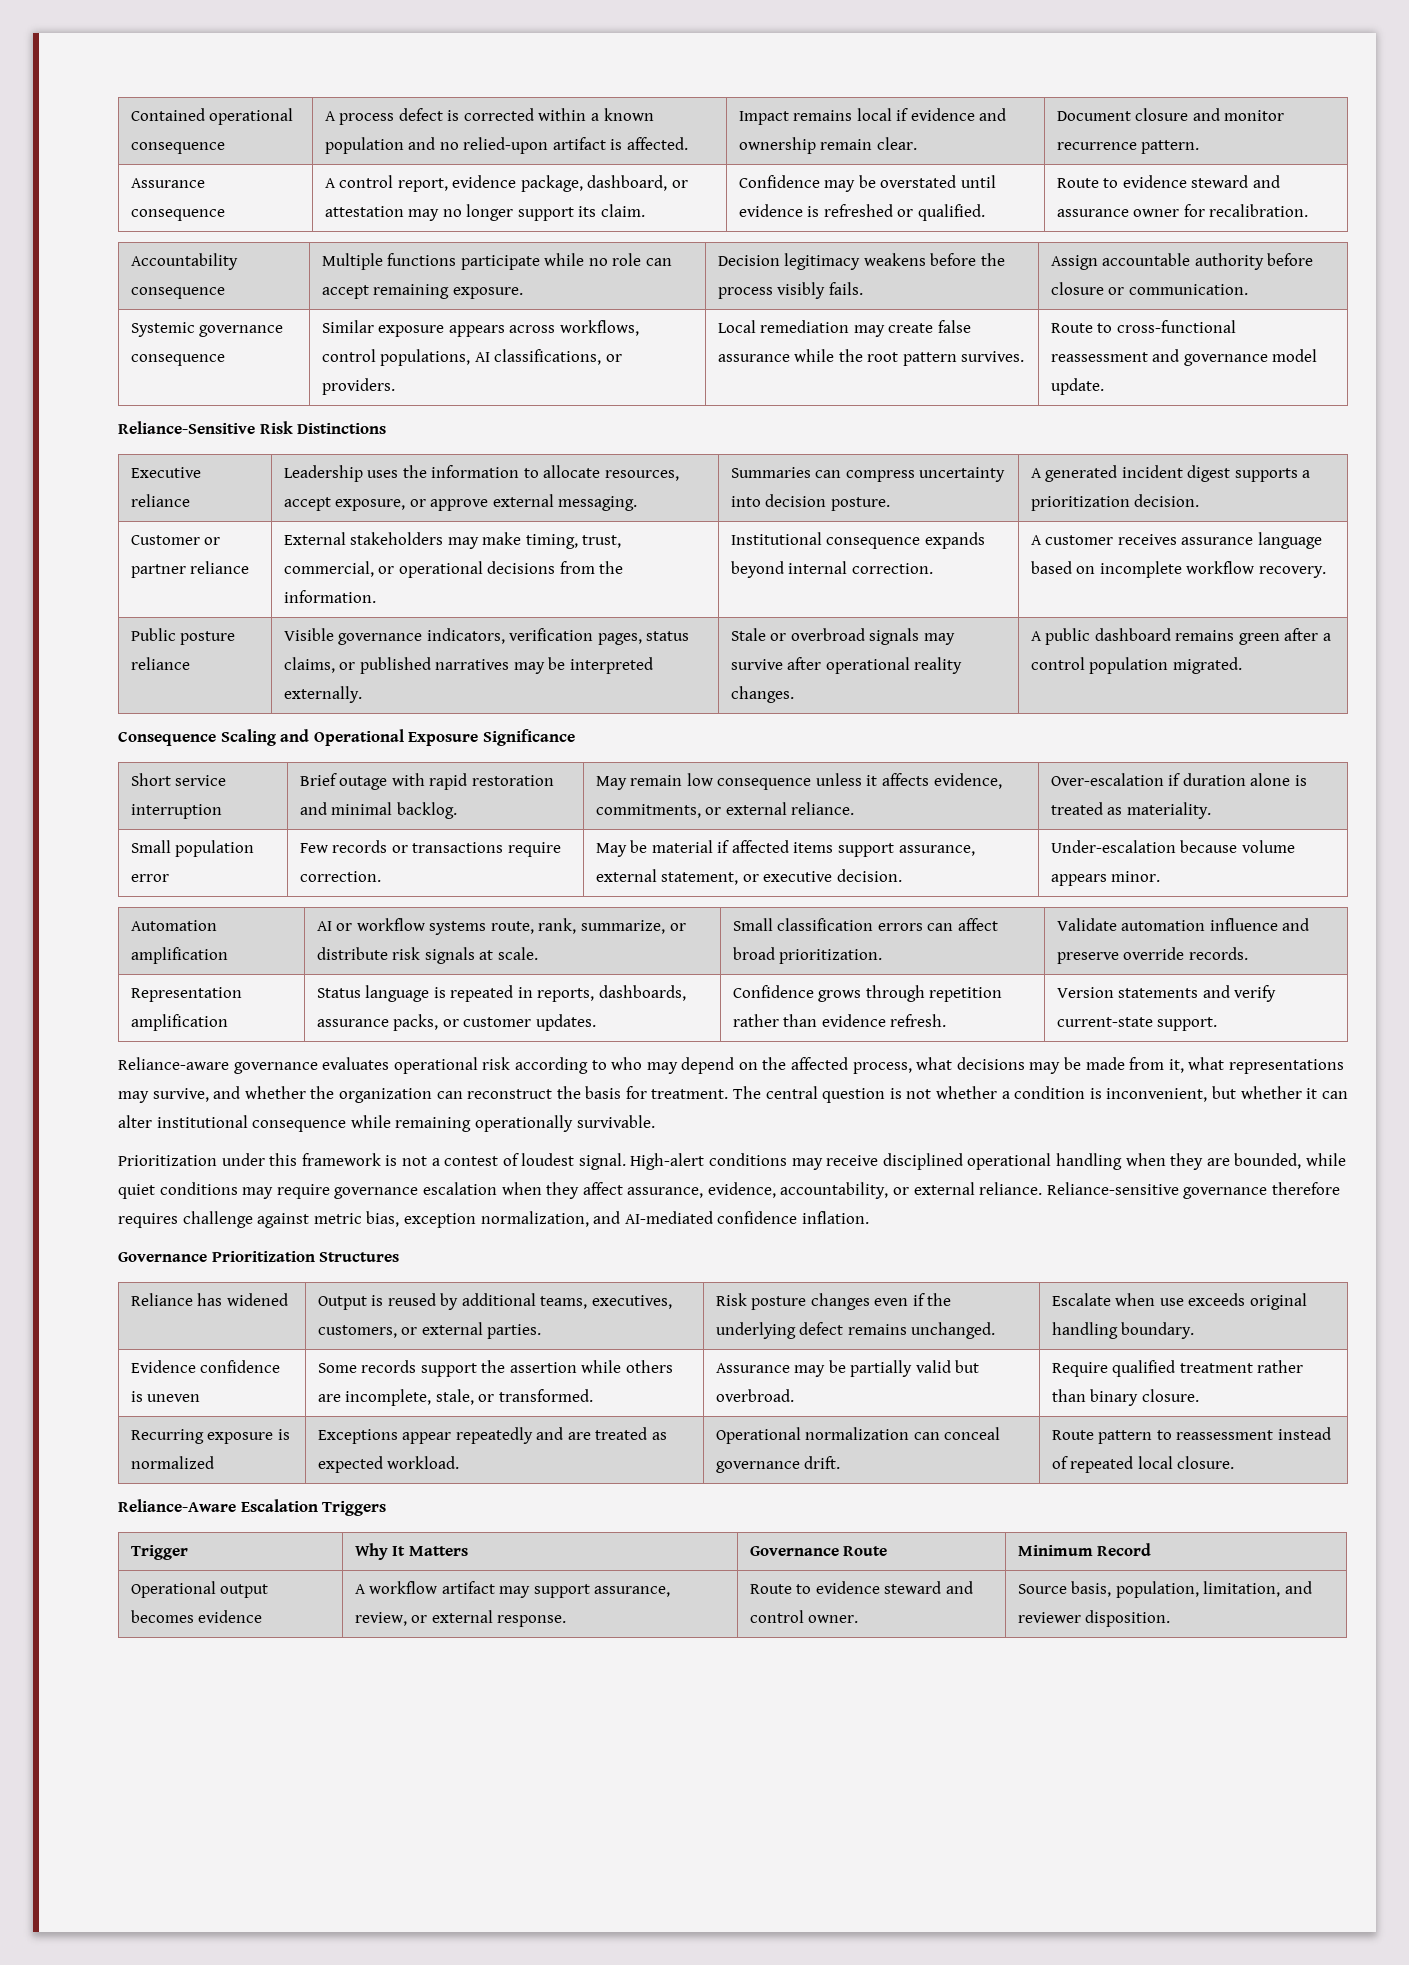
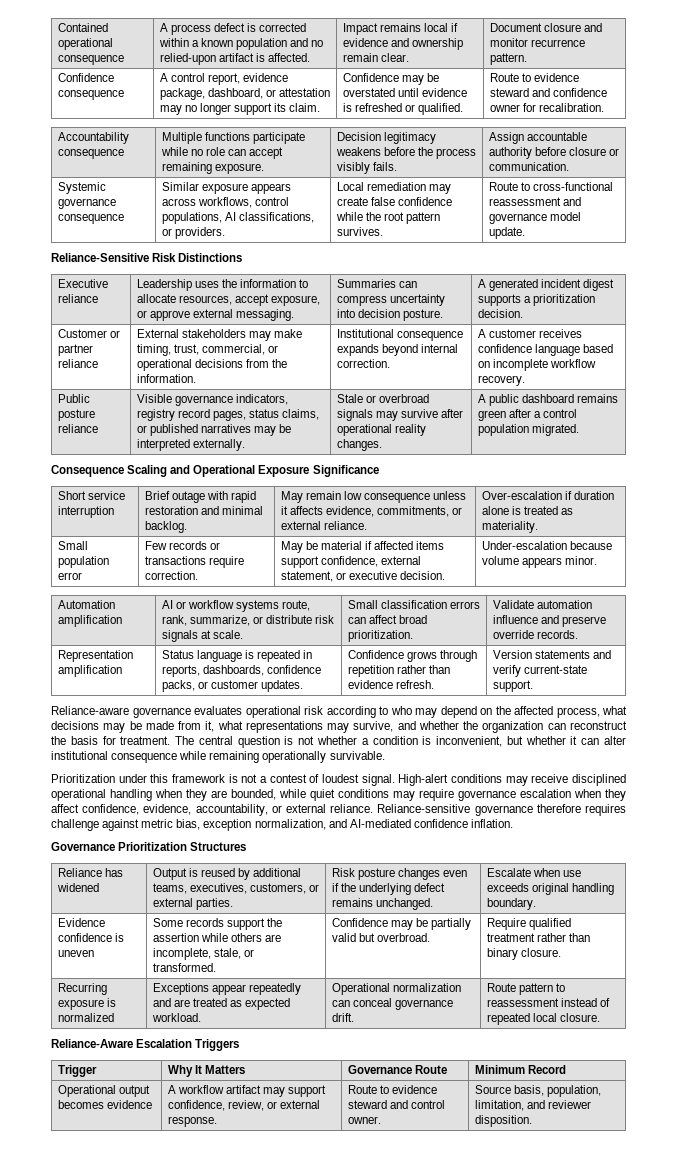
[130,178,205,188] Assurance -> [57,73,114,82] Confidence
[1056,209,1129,217] assurance -> [552,88,607,97] confidence
[717,354,790,362] assurance -> [397,197,452,206] confidence
[1181,537,1254,545] assurance -> [477,344,532,353] confidence
[509,628,594,641] verification -> [136,409,210,421] registry record
[898,845,975,856] assurance, -> [320,556,378,567] confidence,
[316,1019,389,1027] assurance -> [266,665,321,674] confidence
[627,1187,704,1198] assurance, -> [82,804,140,815] confidence,
[715,1363,790,1373] Assurance -> [331,918,388,927] Confidence
[594,1586,671,1597] assurance, -> [167,1100,225,1111] confidence,

